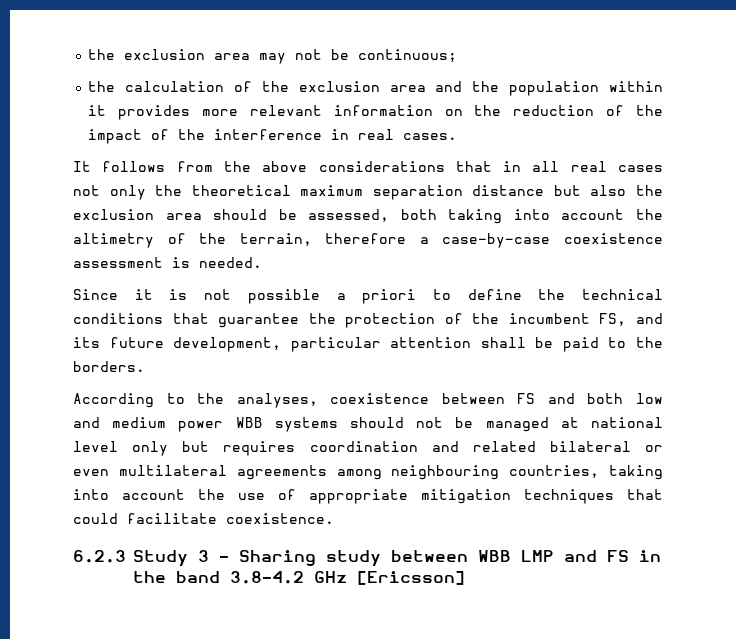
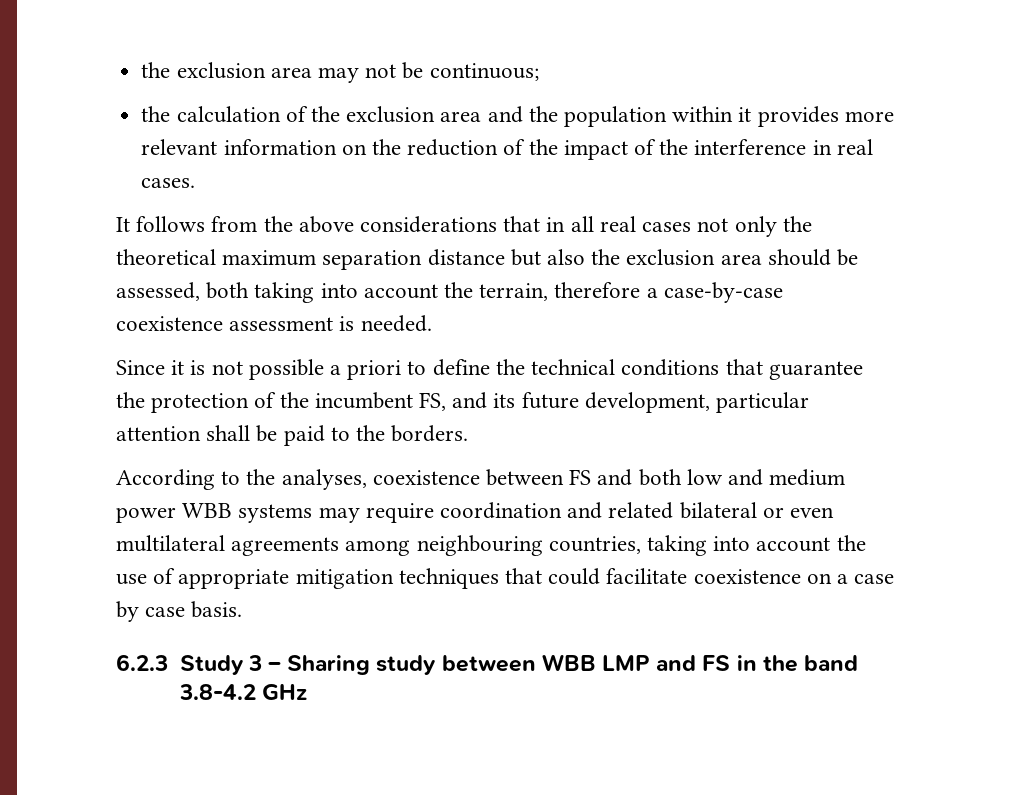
[73,233,227,248] altimetry of the -> (474, 290) none
[349,417,663,432] [73,441,296,456] should not be managed at national level only but requires -> [318,503,434,523] may require
[226,513,334,524] coexistence. -> [693,569,895,584] [116,601,243,622] coexistence on a case by case basis.
[357,571,465,585] [Ericsson] -> (307, 692) none

